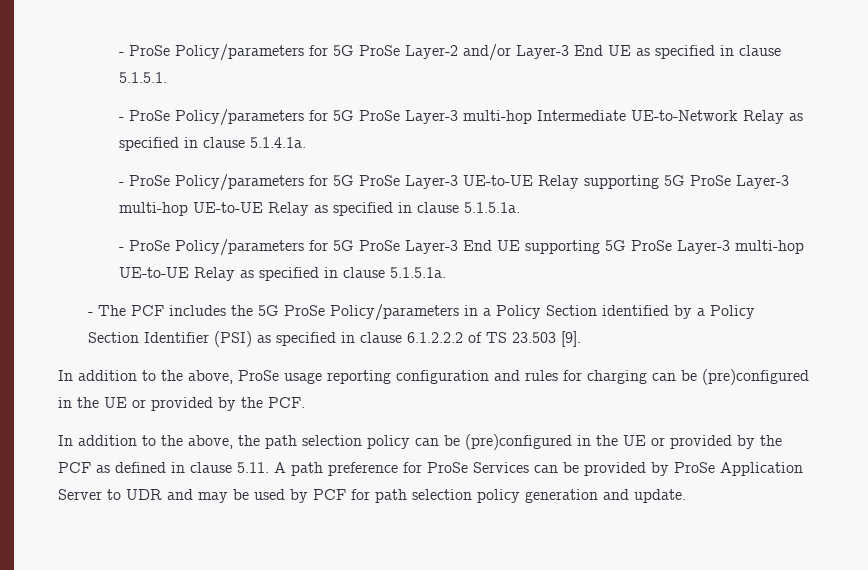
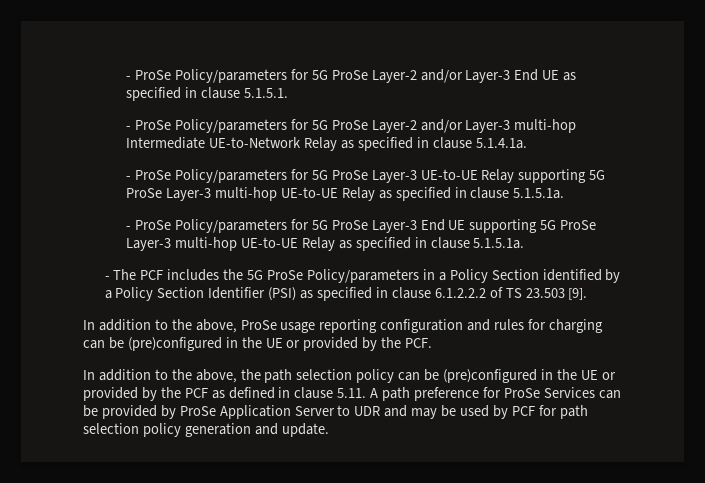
(400, 115) none -> [371,119,463,133] Layer-2 and/or

